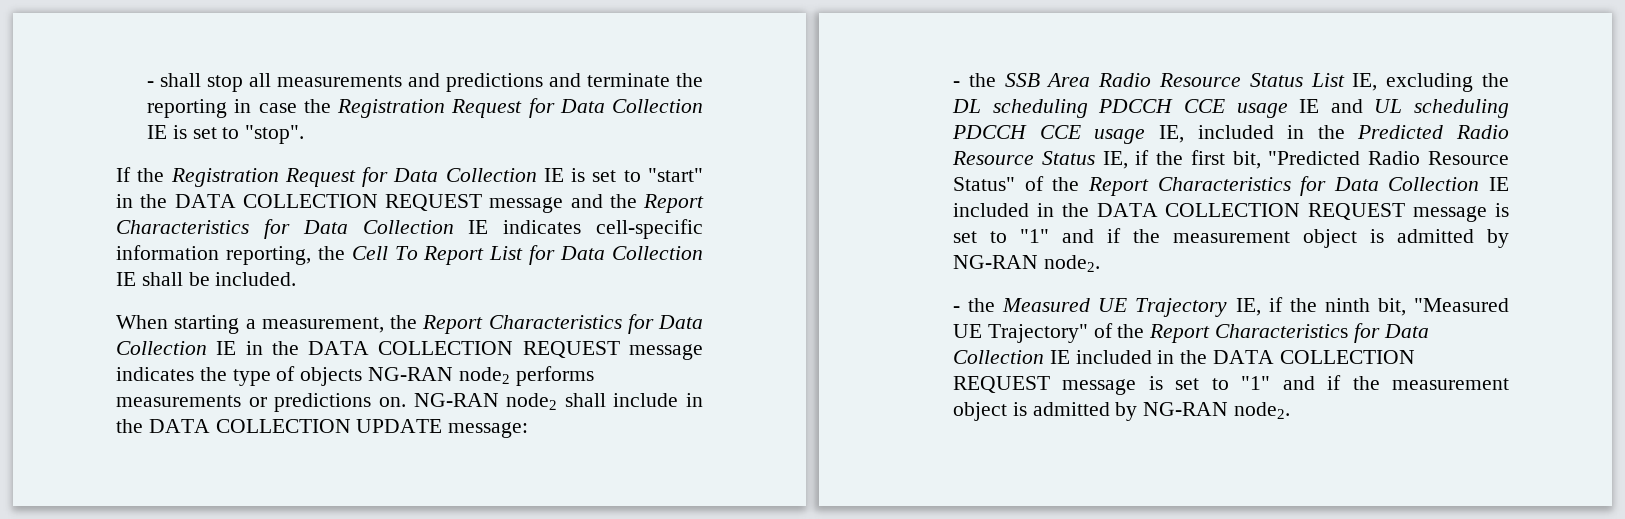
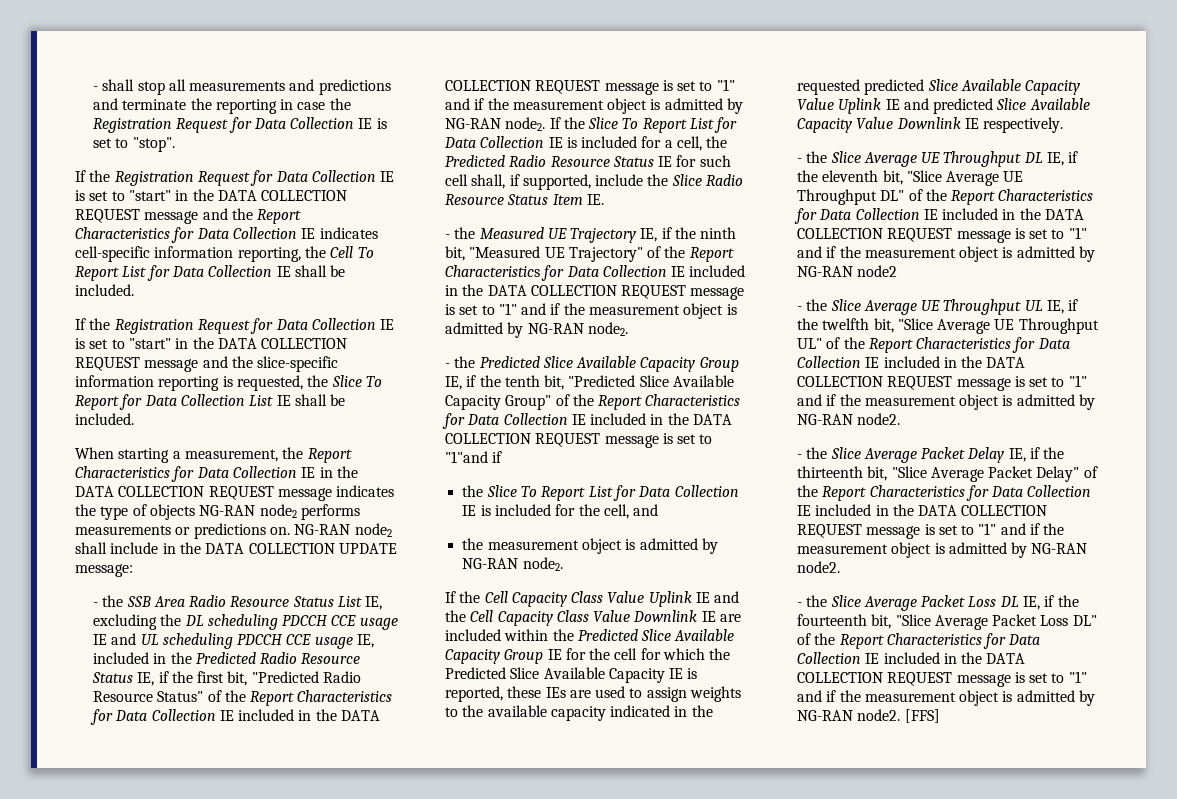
(297, 279) none -> [75,318,395,334] [75,337,348,349] [75,356,339,372] [75,375,382,391] [75,394,346,410] [75,413,134,425] // If the Registration Request for Data Collection IE is set to "start" in the DATA COLLECTION REQUEST message and the slice-specific information reporting is requested, the Slice To Report for Data Collection List IE shall be included.
(1100, 263) none -> [549,117,738,133] [443,136,728,151] [444,155,731,167] [444,174,744,190] [444,194,604,205] If the Slice To Report List for Data Collection IE is included for a cell, the Predicted Radio Resource Status IE for such cell shall, if supported, include the Slice Radio Resource Status Item IE.
(1291, 410) none -> [444,356,739,372] [444,375,735,390] [444,394,741,410] [441,413,733,429] [444,433,713,448] [444,451,503,463] [462,485,739,501] [462,504,659,519] [462,538,719,554] [462,557,563,571] [444,591,740,607] [444,610,742,626] [444,629,735,641] [444,648,731,664] [444,667,698,683] [444,686,742,702] [444,705,713,721] [796,79,1081,95] [796,98,1090,114] [796,117,1064,133] [796,151,1079,167] [796,170,1024,186] [796,189,1094,205] [793,208,1085,224] [796,227,1087,243] [796,246,1096,262] [796,265,898,277] [796,299,1079,315] [796,318,1099,334] [796,337,1070,353] [796,356,1026,368] [796,375,1087,391] [796,394,1096,410] [796,413,901,425] [796,447,1065,463] [796,466,1098,482] [796,485,1092,501] [796,504,1048,516] [796,523,1065,539] [796,542,1088,558] [796,561,840,573] [796,595,1079,611] [796,614,1097,630] [796,633,1041,649] [796,652,1026,664] [796,671,1087,687] [796,690,1096,706] [796,709,940,723] // - the Predicted Slice Available Capacity Group IE, if the tenth bit, "Predicted Slice Available Capacity Group" of the Report Characteristics for Data Collection IE included in the DATA COLLECTION REQUEST message is set to "1"and if // the Slice To Report List for Data Collection IE is included for the cell, and // the measurement object is admitted by NG-RAN node2. // If the Cell Capacity Class Value Uplink IE and the Cell Capacity Class Value Downlink IE are included within the Predicted Slice Available Capacity Group IE for the cell for which the Predicted Slice Available Capacity IE is reported, these IEs are used to assign weights to the available capacity indicated in the requested predicted Slice Available Capacity Value Uplink IE and predicted Slice Available Capacity Value Downlink IE respectively. // - the Slice Average UE Throughput DL IE, if the eleventh bit, "Slice Average UE Throughput DL" of the Report Characteristics for Data Collection IE included in the DATA COLLECTION REQUEST message is set to "1" and if the measurement object is admitted by NG-RAN node2 // - the Slice Average UE Throughput UL IE, if the twelfth bit, "Slice Average UE Throughput UL" of the Report Characteristics for Data Collection IE included in the DATA COLLECTION REQUEST message is set to "1" and if the measurement object is admitted by NG-RAN node2. // - the Slice Average Packet Delay IE, if the thirteenth bit, "Slice Average Packet Delay" of the Report Characteristics for Data Collection IE included in the DATA COLLECTION REQUEST message is set to "1" and if the measurement object is admitted by NG-RAN node2. // - the Slice Average Packet Loss DL IE, if the fourteenth bit, "Slice Average Packet Loss DL" of the Report Characteristics for Data Collection IE included in the DATA COLLECTION REQUEST message is set to "1" and if the measurement object is admitted by NG-RAN node2. [FFS]

